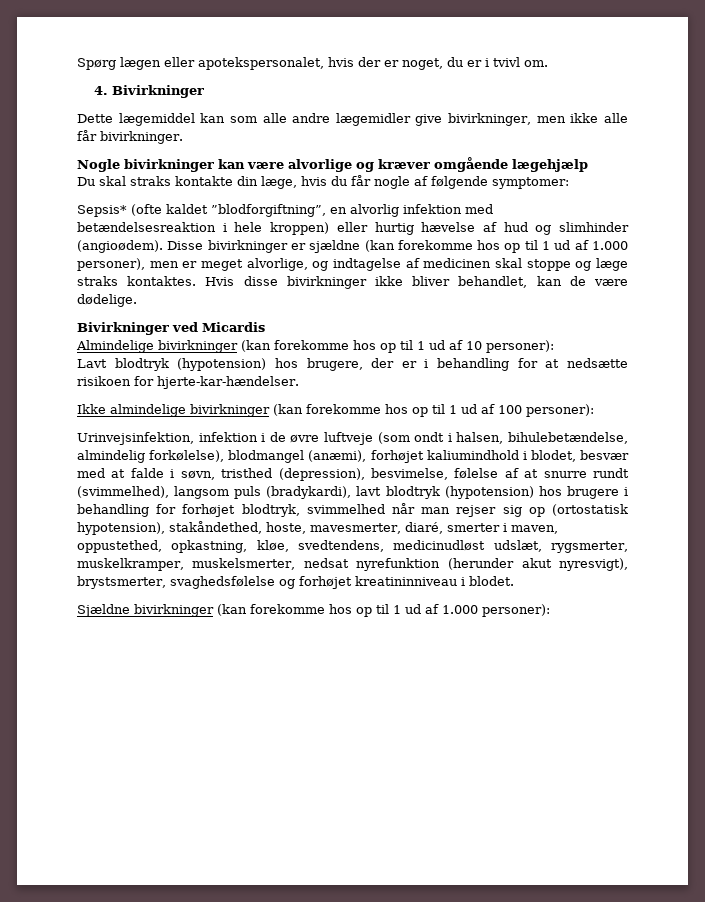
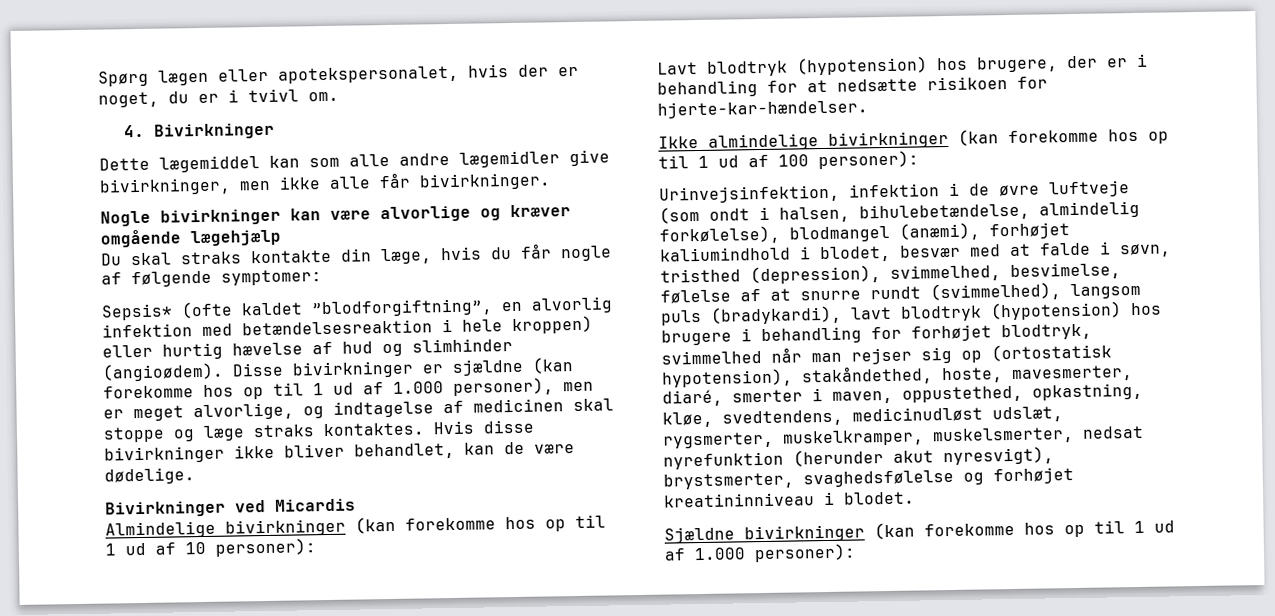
(365, 474) none -> [890,264,1001,282] svimmelhed,

